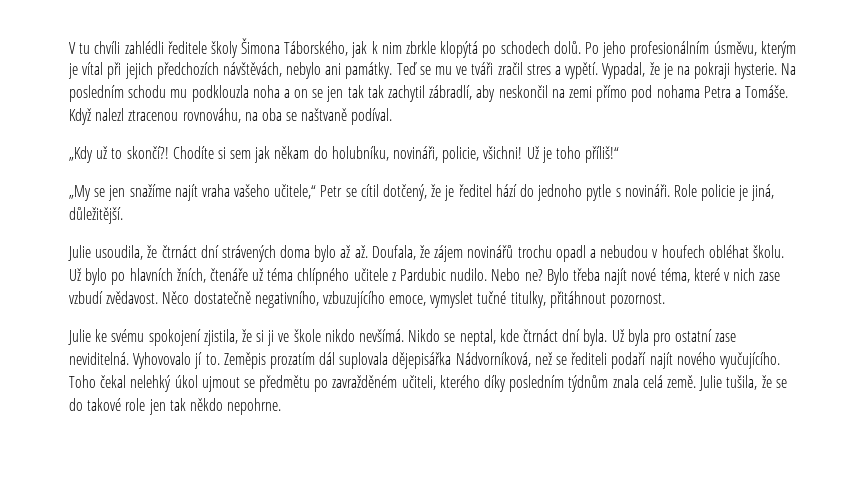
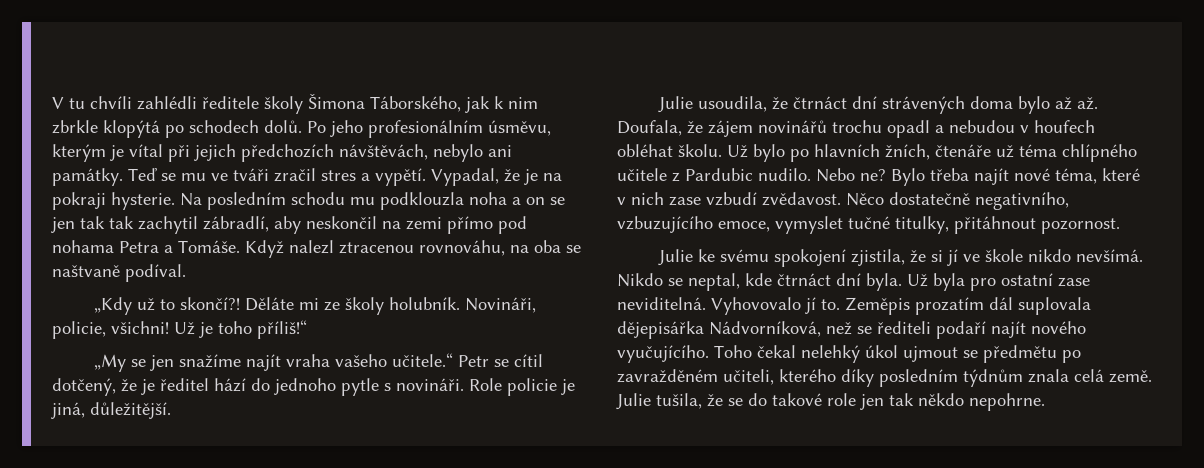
[172,146,439,163] Chodíte si sem jak někam do holubníku, novináři, -> [245,297,537,315] Děláte mi ze školy holubník. Novináři,
[274,184,317,199] učitele,“ -> [392,353,454,367] učitele.“
[267,330,275,346] ji -> [947,249,959,266] jí

